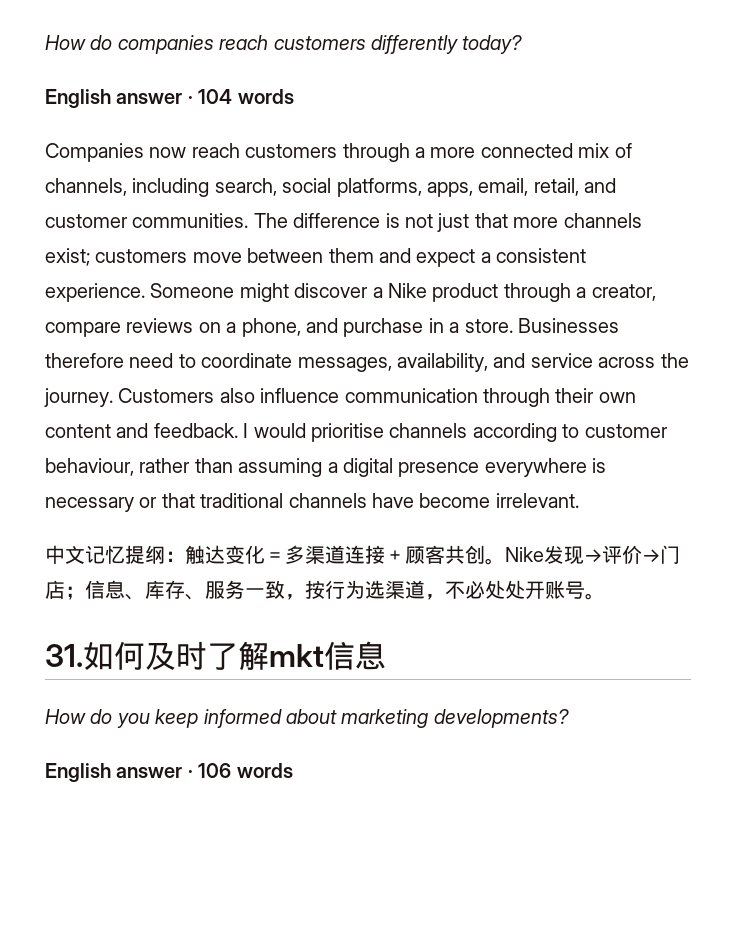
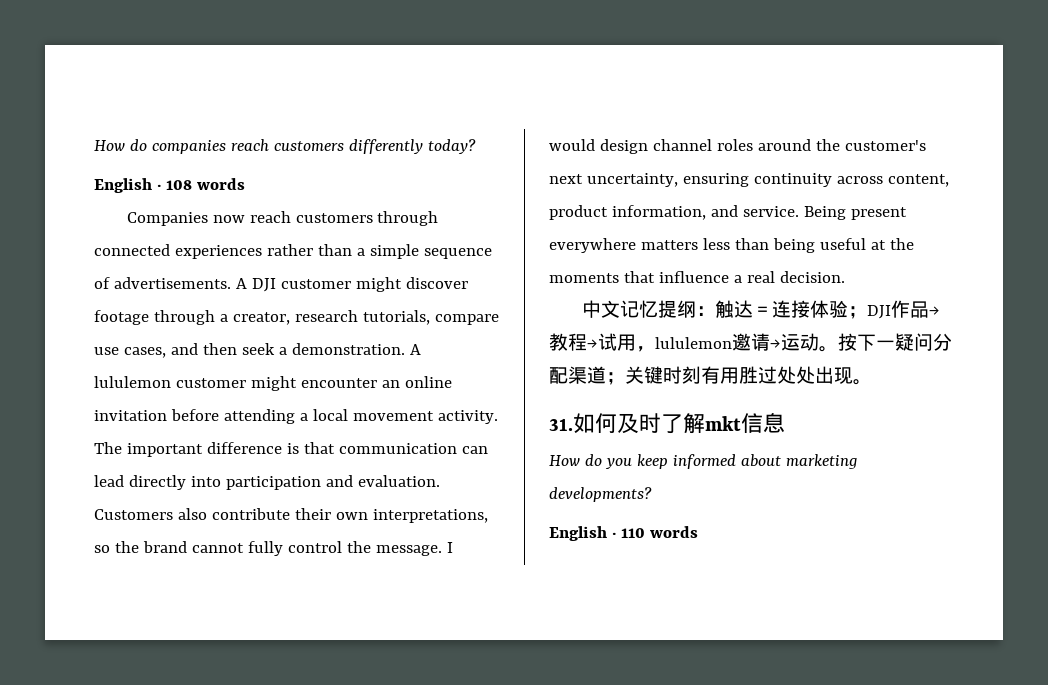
[116,89,233,104] answer · 104 -> [156,180,192,190] · 108
[415,143,632,158] [45,178,617,197] [45,213,642,232] [45,248,587,267] [45,283,656,302] [45,318,619,337] [45,353,689,372] [44,388,636,407] [45,423,668,442] [45,458,607,477] [45,493,579,512] a more connected mix of channels, including search, social platforms, apps, email, retail, and customer communities. The difference is not just that more channels exist; customers move between them and expect a consistent experience. Someone might discover a Nike product through a creator, compare reviews on a phone, and purchase in a store. Businesses therefore need to coordinate messages, availability, and service across the journey. Customers also influence communication through their own content and feedback. I would prioritise channels according to customer behaviour, rather than assuming a digital presence everywhere is necessary or that traditional channels have become irrelevant. -> [94,244,492,259] [94,277,468,292] [94,310,499,325] [94,343,421,358] [94,376,452,391] [94,409,498,424] [94,442,488,457] [94,475,440,490] [94,508,488,523] [94,541,453,556] [549,139,926,154] [549,173,949,187] [549,205,907,220] [549,238,914,253] [549,271,845,283] connected experiences rather than a simple sequence of advertisements. A DJI customer might discover footage through a creator, research tutorials, compare use cases, and then seek a demonstration. A lululemon customer might encounter an online invitation before attending a local movement activity. The important difference is that communication can lead directly into participation and evaluation. Customers also contribute their own interpretations, so the brand cannot fully control the message. I would design channel roles around the customer's next uncertainty, ensuring continuity across content, product information, and service. Being present everywhere matters less than being useful at the moments that influence a real decision.
[225,545,680,565] [45,580,585,600] 变化＝多渠道连接＋顾客共创。Nike发现→评价→门店；信息、库存、服务一致，按行为选渠道，不必处处开账号 -> [752,300,940,319] [549,333,952,352] [549,366,853,385] ＝连接体验；DJI作品→教程→试用，lululemon邀请→运动。按下一疑问分配渠道；关键时刻有用胜过处处出现
[116,763,232,778] answer · 106 -> [611,528,645,538] · 110

